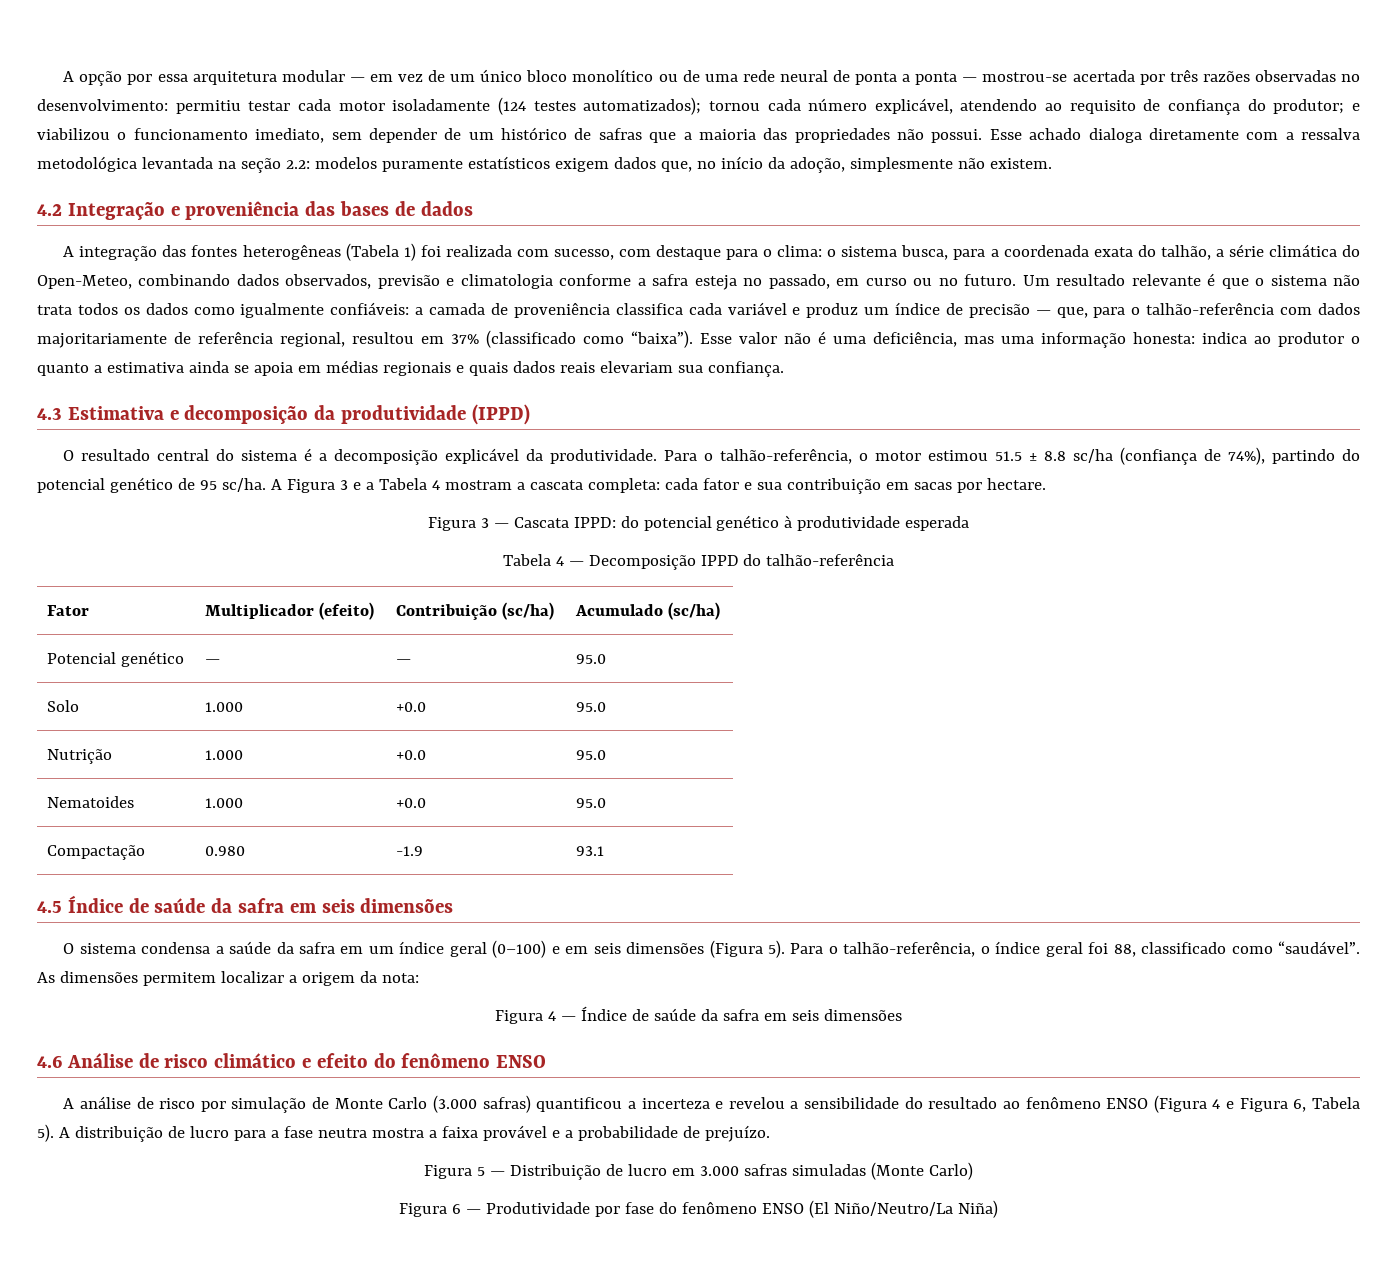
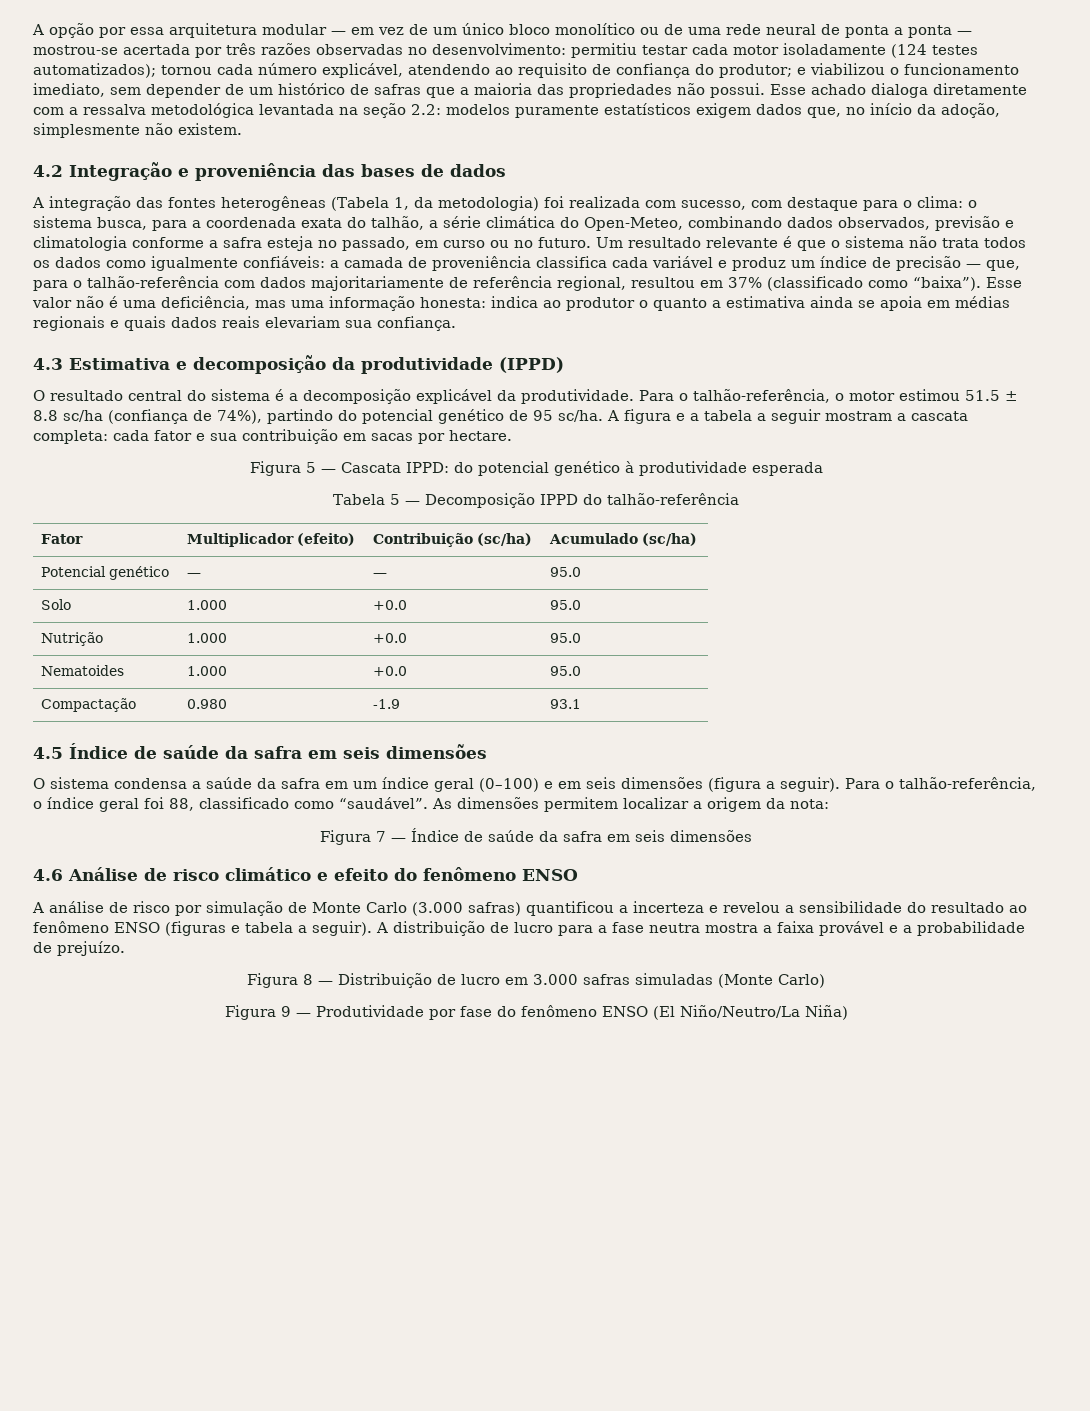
[403,243,416,261] 1) -> [393,196,539,211] 1, da metodologia)
[286,478,440,493] Figura 3 e a Tabela 4 -> [624,409,821,424] figura e a tabela a seguir
[480,518,489,528] 3 -> [305,462,316,473] 5
[555,556,564,566] 4 -> [389,494,400,505] 5
[709,940,786,958] (Figura 5). -> [708,777,840,792] (figura a seguir).
[548,1011,557,1021] 4 -> [376,831,386,842] 7
[1153,1095,1361,1113] [37,1124,54,1142] (Figura 4 e Figura 6, Tabela 5). -> [165,921,372,936] (figuras e tabela a seguir).
[477,1167,486,1176] 5 -> [303,974,313,985] 8
[452,1204,462,1214] 6 -> [280,1006,291,1017] 9

